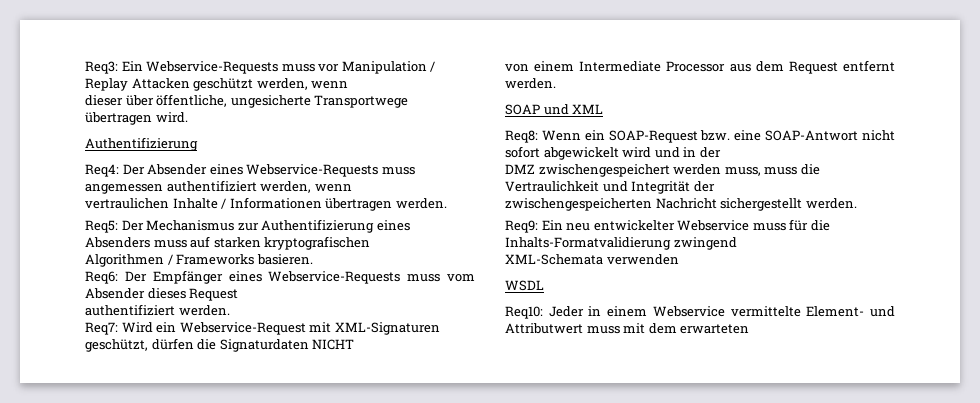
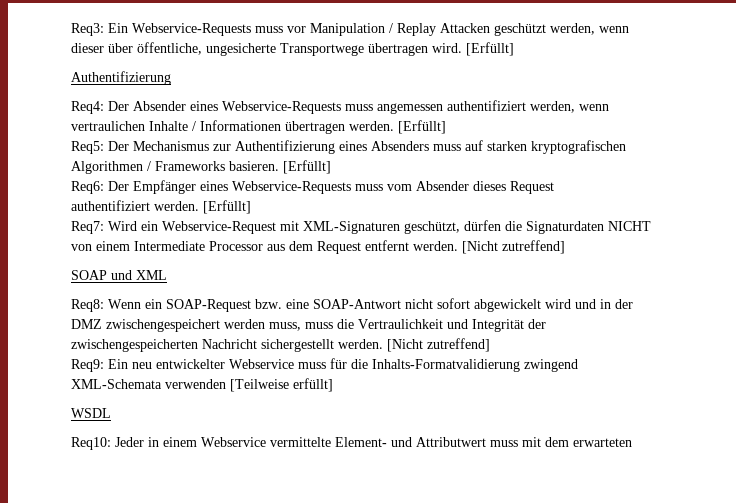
(188, 117) none -> [466,42,514,56] [Erfüllt]
(447, 203) none -> [398,120,446,134] [Erfüllt]
(313, 259) none -> [283,160,331,174] [Erfüllt]
(230, 310) none -> [203,200,251,214] [Erfüllt]
(556, 83) none -> [462,240,565,254] [Nicht zutreffend]
(857, 203) none -> [387,338,490,352] [Nicht zutreffend]
(679, 259) none -> [230,378,333,392] [Teilweise erfüllt]

